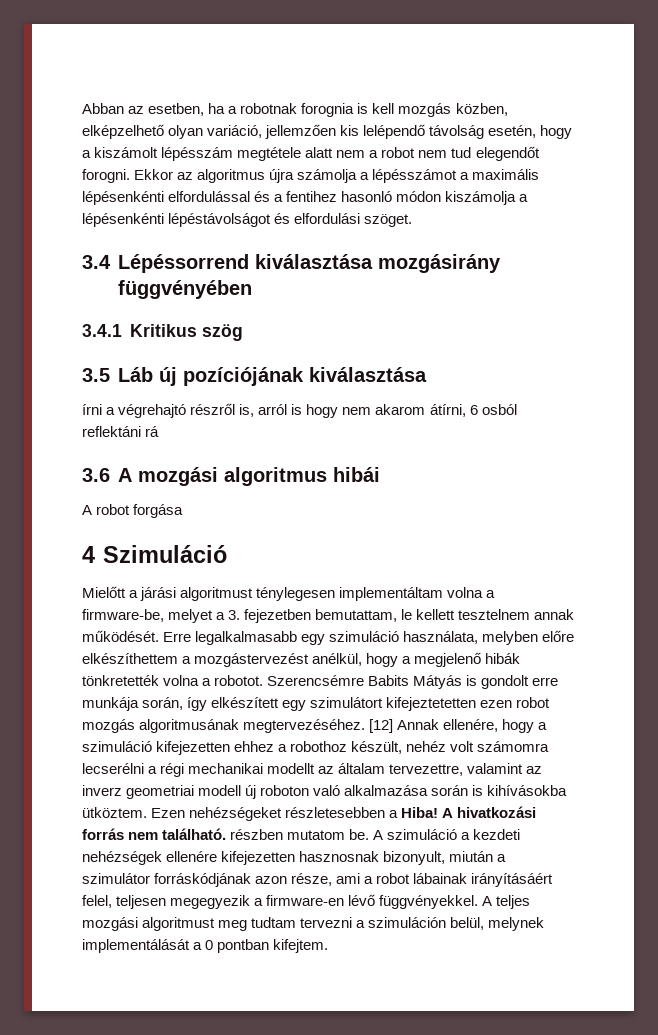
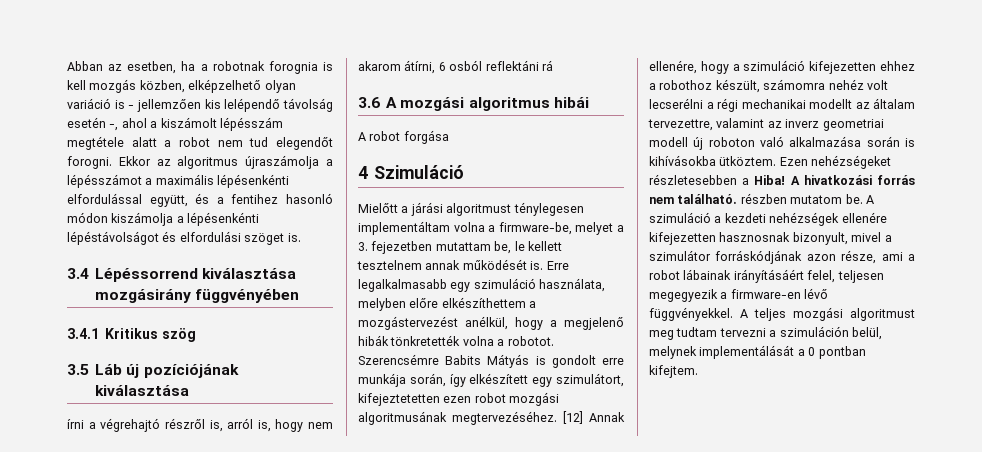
[207,125,263,138] variáció, -> [67,98,135,109] variáció is -
[488,125,573,139] esetén, hogy -> [67,117,147,131] esetén -, ahol
[336,150,366,158] nem -> (157, 142) none
[269,169,358,183] újra számolja -> [245,155,320,169] újraszámolja
(251, 196) none -> [149,195,188,207] együtt,
[364,214,413,227] szöget. -> [244,233,301,245] szöget is.
[291,404,303,415] is -> [257,420,271,432] is,
[315,609,398,622] bemutattam, -> [435,241,512,254] mutattam be,
[82,630,159,642] működését. -> [462,259,544,270] működését is.
[310,697,384,708] szimulátort -> [556,373,624,387] szimulátort,
[82,719,135,733] mozgás -> [509,392,560,406] mozgási
(403, 747) none -> [763,79,826,90] számomra
[477,741,550,752] számomra -> (888, 85) none
[449,851,494,862] miután -> [851,232,882,242] mivel

